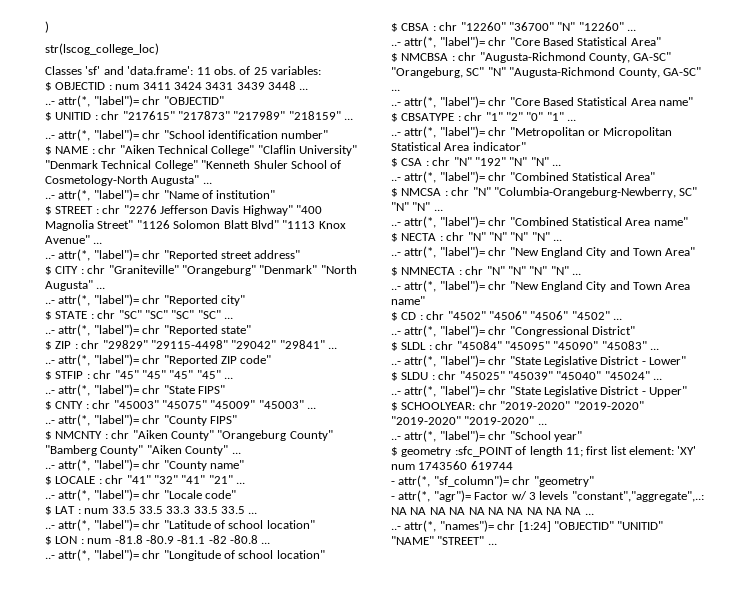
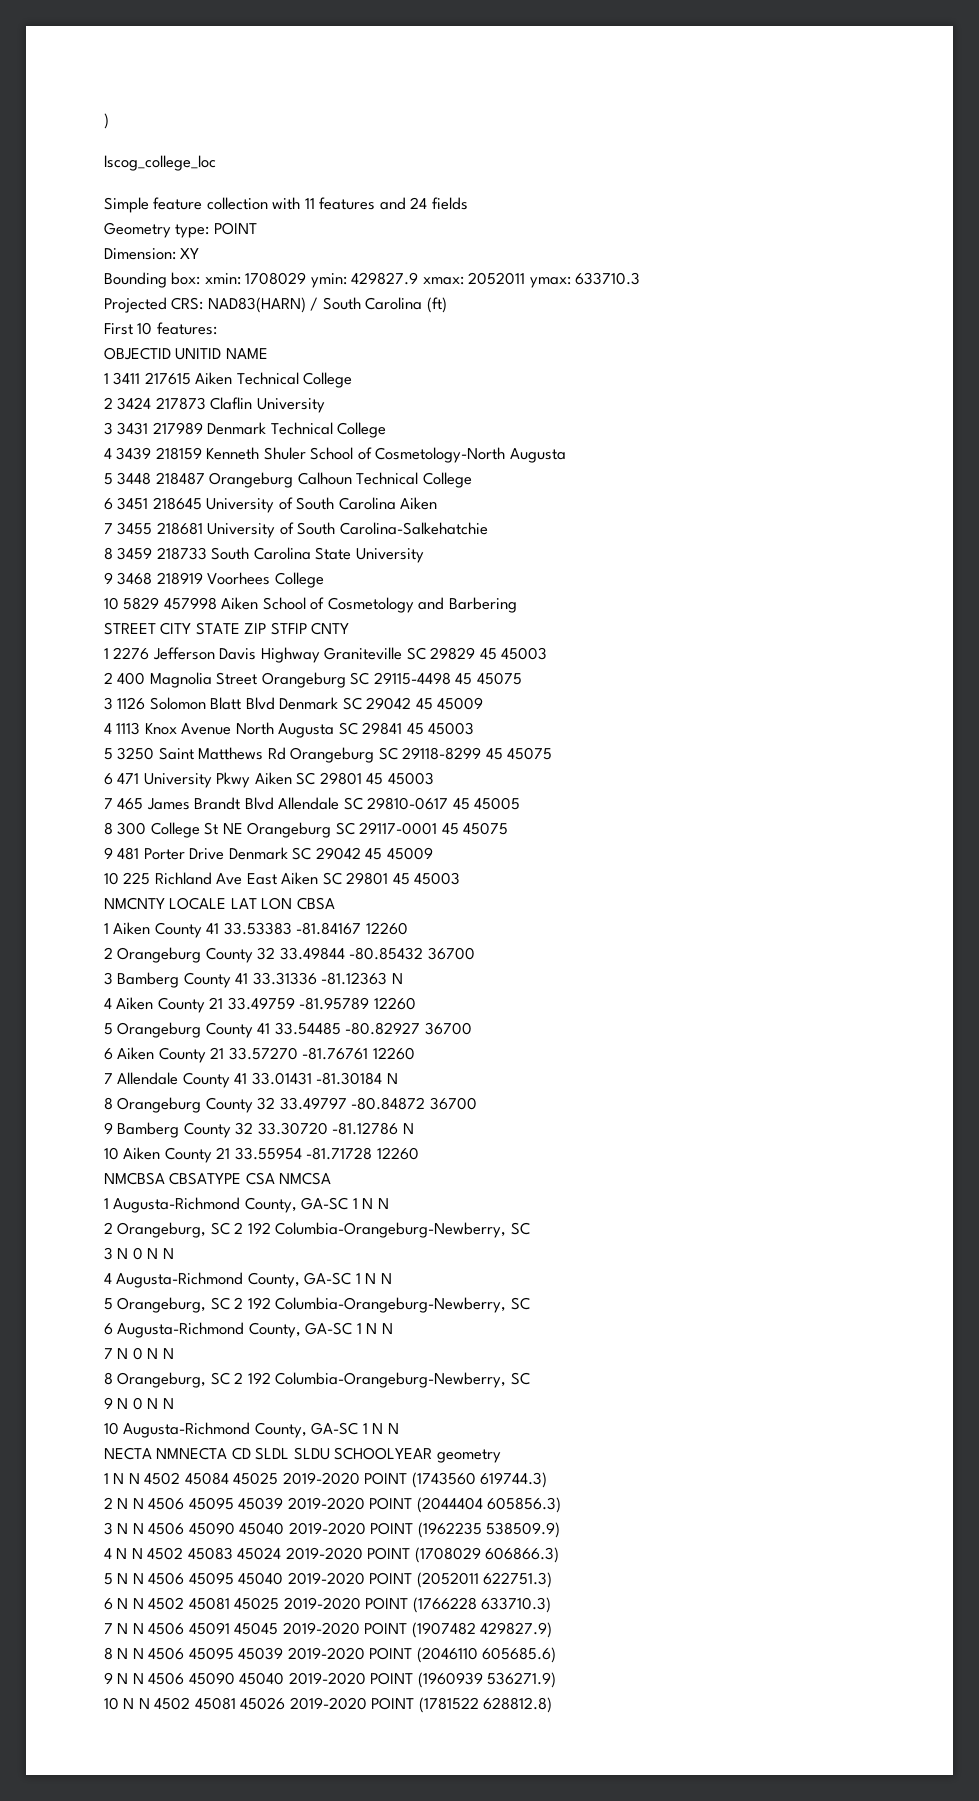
[45,43,159,55] [45,66,321,75] [45,81,309,91] [45,95,224,107] [45,111,353,121] [45,129,329,141] [45,145,357,156] [45,160,342,171] [45,175,212,186] [45,189,276,201] [45,205,322,216] [45,220,346,231] [45,235,103,244] [45,249,301,261] [45,265,357,276] [45,280,106,291] [45,294,245,306] [45,310,233,320] [45,324,251,336] [45,340,337,350] [45,354,272,366] [45,370,233,380] [45,384,225,396] [45,400,316,410] [45,414,237,426] [45,430,333,441] [45,445,241,456] [45,459,244,471] [45,475,245,485] [45,489,236,501] [45,506,258,515] [45,519,315,531] [45,535,271,545] [45,549,325,561] [391,22,636,32] [391,36,661,48] [391,52,672,63] [391,67,701,78] [391,89,400,91] [391,96,693,108] [391,112,576,122] [391,126,673,138] [391,142,526,151] [391,157,561,167] [391,171,656,183] [391,187,698,198] [391,202,443,211] [391,216,688,228] [391,232,562,242] [391,246,696,258] [391,266,581,276] [391,280,691,292] [391,296,425,305] [391,311,622,321] [391,325,635,337] [391,341,659,351] [391,355,686,367] [391,371,662,381] [391,385,687,397] [391,401,644,411] [391,416,547,425] [391,430,582,442] [391,446,697,457] [391,461,513,470] [391,475,594,487] [391,490,704,502] [391,507,594,515] [391,520,664,532] [391,536,497,545] str(lscog_college_loc) // Classes 'sf' and 'data.frame': 11 obs. of 25 variables: // $ OBJECTID : num 3411 3424 3431 3439 3448 ... // ..- attr(*, "label")= chr "OBJECTID" // $ UNITID : chr "217615" "217873" "217989" "218159" ... // ..- attr(*, "label")= chr "School identification number" // $ NAME : chr "Aiken Technical College" "Claflin University" "Denmark Technical College" "Kenneth Shuler School of Cosmetology-North Augusta" ... // ..- attr(*, "label")= chr "Name of institution" // $ STREET : chr "2276 Jefferson Davis Highway" "400 Magnolia Street" "1126 Solomon Blatt Blvd" "1113 Knox Avenue" ... // ..- attr(*, "label")= chr "Reported street address" // $ CITY : chr "Graniteville" "Orangeburg" "Denmark" "North Augusta" ... // ..- attr(*, "label")= chr "Reported city" // $ STATE : chr "SC" "SC" "SC" "SC" ... // ..- attr(*, "label")= chr "Reported state" // $ ZIP : chr "29829" "29115-4498" "29042" "29841" ... // ..- attr(*, "label")= chr "Reported ZIP code" // $ STFIP : chr "45" "45" "45" "45" ... // ..- attr(*, "label")= chr "State FIPS" // $ CNTY : chr "45003" "45075" "45009" "45003" ... // ..- attr(*, "label")= chr "County FIPS" // $ NMCNTY : chr "Aiken County" "Orangeburg County" "Bamberg County" "Aiken County" ... // ..- attr(*, "label")= chr "County name" // $ LOCALE : chr "41" "32" "41" "21" ... // ..- attr(*, "label")= chr "Locale code" // $ LAT : num 33.5 33.5 33.3 33.5 33.5 ... // ..- attr(*, "label")= chr "Latitude of school location" // $ LON : num -81.8 -80.9 -81.1 -82 -80.8 ... // ..- attr(*, "label")= chr "Longitude of school location" // $ CBSA : chr "12260" "36700" "N" "12260" ... // ..- attr(*, "label")= chr "Core Based Statistical Area" // $ NMCBSA : chr "Augusta-Richmond County, GA-SC" "Orangeburg, SC" "N" "Augusta-Richmond County, GA-SC" ... // ..- attr(*, "label")= chr "Core Based Statistical Area name" // $ CBSATYPE : chr "1" "2" "0" "1" ... // ..- attr(*, "label")= chr "Metropolitan or Micropolitan Statistical Area indicator" // $ CSA : chr "N" "192" "N" "N" ... // ..- attr(*, "label")= chr "Combined Statistical Area" // $ NMCSA : chr "N" "Columbia-Orangeburg-Newberry, SC" "N" "N" ... // ..- attr(*, "label")= chr "Combined Statistical Area name" // $ NECTA : chr "N" "N" "N" "N" ... // ..- attr(*, "label")= chr "New England City and Town Area" // $ NMNECTA : chr "N" "N" "N" "N" ... // ..- attr(*, "label")= chr "New England City and Town Area name" // $ CD : chr "4502" "4506" "4506" "4502" ... // ..- attr(*, "label")= chr "Congressional District" // $ SLDL : chr "45084" "45095" "45090" "45083" ... // ..- attr(*, "label")= chr "State Legislative District - Lower" // $ SLDU : chr "45025" "45039" "45040" "45024" ... // ..- attr(*, "label")= chr "State Legislative District - Upper" // $ SCHOOLYEAR: chr "2019-2020" "2019-2020" "2019-2020" "2019-2020" ... // ..- attr(*, "label")= chr "School year" // $ geometry :sfc_POINT of length 11; first list element: 'XY' num 1743560 619744 // - attr(*, "sf_column")= chr "geometry" // - attr(*, "agr")= Factor w/ 3 levels "constant","aggregate",..: NA NA NA NA NA NA NA NA NA NA ... // ..- attr(*, "names")= chr [1:24] "OBJECTID" "UNITID" "NAME" "STREET" ... -> [104,155,216,171] [104,197,468,213] [104,222,257,238] [104,248,200,260] [104,272,641,288] [104,297,447,313] [104,322,217,335] [104,347,268,360] [104,372,353,388] [104,397,325,413] [104,422,387,438] [104,447,566,463] [104,472,472,488] [104,497,438,513] [104,522,488,538] [104,547,424,563] [104,572,324,588] [104,597,517,613] [104,622,350,635] [104,647,548,663] [104,672,522,688] [104,697,484,710] [104,722,475,738] [104,747,553,763] [104,772,434,788] [104,797,521,810] [104,822,509,838] [104,847,433,860] [104,872,461,885] [104,897,335,910] [104,922,408,938] [104,947,475,963] [104,972,403,988] [104,997,416,1013] [104,1022,472,1038] [104,1047,415,1063] [104,1072,398,1088] [104,1097,477,1113] [104,1122,414,1138] [104,1147,419,1163] [104,1172,332,1185] [104,1197,389,1213] [104,1222,530,1238] [104,1247,174,1260] [104,1272,392,1288] [104,1297,530,1313] [104,1322,393,1338] [104,1347,174,1360] [104,1372,530,1388] [104,1397,174,1410] [104,1422,399,1438] [104,1447,501,1463] [104,1472,548,1488] [104,1497,562,1513] [104,1522,561,1538] [104,1547,560,1563] [104,1572,553,1588] [104,1597,552,1613] [104,1622,553,1638] [104,1647,557,1663] [104,1672,557,1688] [104,1697,553,1713] lscog_college_loc // Simple feature collection with 11 features and 24 fields // Geometry type: POINT // Dimension: XY // Bounding box: xmin: 1708029 ymin: 429827.9 xmax: 2052011 ymax: 633710.3 // Projected CRS: NAD83(HARN) / South Carolina (ft) // First 10 features: // OBJECTID UNITID NAME // 1 3411 217615 Aiken Technical College // 2 3424 217873 Claflin University // 3 3431 217989 Denmark Technical College // 4 3439 218159 Kenneth Shuler School of Cosmetology-North Augusta // 5 3448 218487 Orangeburg Calhoun Technical College // 6 3451 218645 University of South Carolina Aiken // 7 3455 218681 University of South Carolina-Salkehatchie // 8 3459 218733 South Carolina State University // 9 3468 218919 Voorhees College // 10 5829 457998 Aiken School of Cosmetology and Barbering // STREET CITY STATE ZIP STFIP CNTY // 1 2276 Jefferson Davis Highway Graniteville SC 29829 45 45003 // 2 400 Magnolia Street Orangeburg SC 29115-4498 45 45075 // 3 1126 Solomon Blatt Blvd Denmark SC 29042 45 45009 // 4 1113 Knox Avenue North Augusta SC 29841 45 45003 // 5 3250 Saint Matthews Rd Orangeburg SC 29118-8299 45 45075 // 6 471 University Pkwy Aiken SC 29801 45 45003 // 7 465 James Brandt Blvd Allendale SC 29810-0617 45 45005 // 8 300 College St NE Orangeburg SC 29117-0001 45 45075 // 9 481 Porter Drive Denmark SC 29042 45 45009 // 10 225 Richland Ave East Aiken SC 29801 45 45003 // NMCNTY LOCALE LAT LON CBSA // 1 Aiken County 41 33.53383 -81.84167 12260 // 2 Orangeburg County 32 33.49844 -80.85432 36700 // 3 Bamberg County 41 33.31336 -81.12363 N // 4 Aiken County 21 33.49759 -81.95789 12260 // 5 Orangeburg County 41 33.54485 -80.82927 36700 // 6 Aiken County 21 33.57270 -81.76761 12260 // 7 Allendale County 41 33.01431 -81.30184 N // 8 Orangeburg County 32 33.49797 -80.84872 36700 // 9 Bamberg County 32 33.30720 -81.12786 N // 10 Aiken County 21 33.55954 -81.71728 12260 // NMCBSA CBSATYPE CSA NMCSA // 1 Augusta-Richmond County, GA-SC 1 N N // 2 Orangeburg, SC 2 192 Columbia-Orangeburg-Newberry, SC // 3 N 0 N N // 4 Augusta-Richmond County, GA-SC 1 N N // 5 Orangeburg, SC 2 192 Columbia-Orangeburg-Newberry, SC // 6 Augusta-Richmond County, GA-SC 1 N N // 7 N 0 N N // 8 Orangeburg, SC 2 192 Columbia-Orangeburg-Newberry, SC // 9 N 0 N N // 10 Augusta-Richmond County, GA-SC 1 N N // NECTA NMNECTA CD SLDL SLDU SCHOOLYEAR geometry // 1 N N 4502 45084 45025 2019-2020 POINT (1743560 619744.3) // 2 N N 4506 45095 45039 2019-2020 POINT (2044404 605856.3) // 3 N N 4506 45090 45040 2019-2020 POINT (1962235 538509.9) // 4 N N 4502 45083 45024 2019-2020 POINT (1708029 606866.3) // 5 N N 4506 45095 45040 2019-2020 POINT (2052011 622751.3) // 6 N N 4502 45081 45025 2019-2020 POINT (1766228 633710.3) // 7 N N 4506 45091 45045 2019-2020 POINT (1907482 429827.9) // 8 N N 4506 45095 45039 2019-2020 POINT (2046110 605685.6) // 9 N N 4506 45090 45040 2019-2020 POINT (1960939 536271.9) // 10 N N 4502 45081 45026 2019-2020 POINT (1781522 628812.8)

